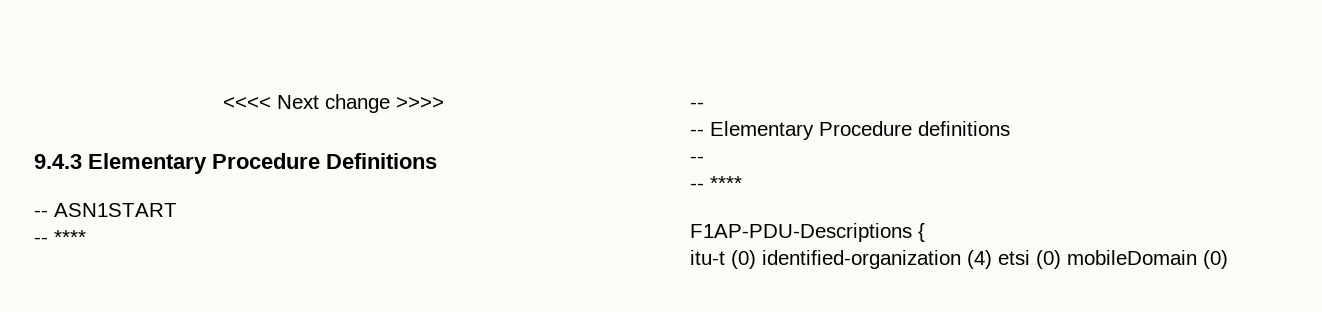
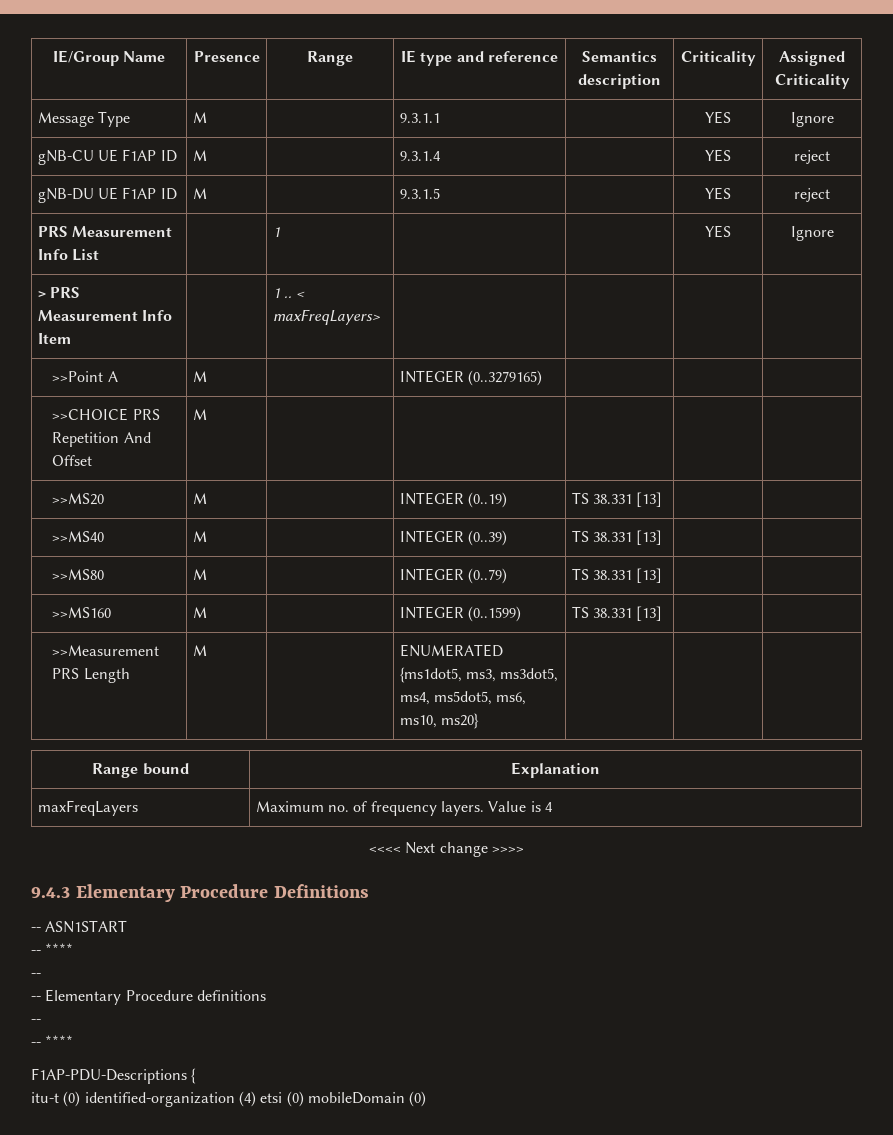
(222, 103) none -> [52,50,166,66] [193,51,260,62] [307,51,353,66] [401,50,558,66] [582,51,657,62] [578,74,661,89] [680,51,756,66] [779,51,845,66] [774,74,850,89] [37,111,131,127] [192,112,207,123] [399,113,440,123] [705,111,731,124] [790,112,834,127] [37,149,177,165] [192,150,207,161] [399,151,441,161] [705,149,731,162] [794,150,830,164] [37,187,177,203] [192,188,207,199] [399,188,440,199] [705,187,731,200] [794,188,830,202] [37,226,173,237] [37,249,100,261] [272,227,280,237] [705,225,731,238] [790,226,834,241] [37,287,81,298] [37,310,173,321] [37,333,71,344] [272,288,306,298] [272,309,380,325] [52,371,118,382] [192,371,207,382] [399,370,543,386] [52,408,160,421] [52,432,151,447] [52,455,93,466] [192,409,207,420] [52,493,105,505] [192,493,207,504] [399,492,508,508] [571,492,663,507] [52,531,105,542] [192,531,207,542] [399,530,508,546] [571,530,663,545] [52,569,105,580] [192,569,207,580] [399,568,508,584] [571,568,663,583] [52,607,112,618] [192,607,207,618] [399,606,522,622] [571,606,663,621] [52,645,160,656] [52,668,130,683] [192,645,207,656] [399,644,503,657] [399,667,559,683] [399,691,527,705] [399,713,480,729] [92,763,189,778] [511,762,600,778] [37,800,138,816] [255,801,553,816] IE/Group Name | Presence | Range | IE type and reference | Semantics description | Criticality | Assigned Criticality // Message Type | M | | 9.3.1.1 | | YES | Ignore // gNB-CU UE F1AP ID | M | | 9.3.1.4 | | YES | reject // gNB-DU UE F1AP ID | M | | 9.3.1.5 | | YES | reject // PRS Measurement Info List | | 1 | | | YES | Ignore // > PRS Measurement Info Item | | 1 .. < maxFreqLayers> | | | | // >>Point A | M | | INTEGER (0..3279165) | | | // >>CHOICE PRS Repetition And Offset | M | | | | | // >>MS20 | M | | INTEGER (0..19) | TS 38.331 [13] | | // >>MS40 | M | | INTEGER (0..39) | TS 38.331 [13] | | // >>MS80 | M | | INTEGER (0..79) | TS 38.331 [13] | | // >>MS160 | M | | INTEGER (0..1599) | TS 38.331 [13] | | // >>Measurement PRS Length | M | | ENUMERATED {ms1dot5, ms3, ms3dot5, ms4, ms5dot5, ms6, ms10, ms20} | | | // Range bound | Explanation // maxFreqLayers | Maximum no. of frequency layers. Value is 4 //

